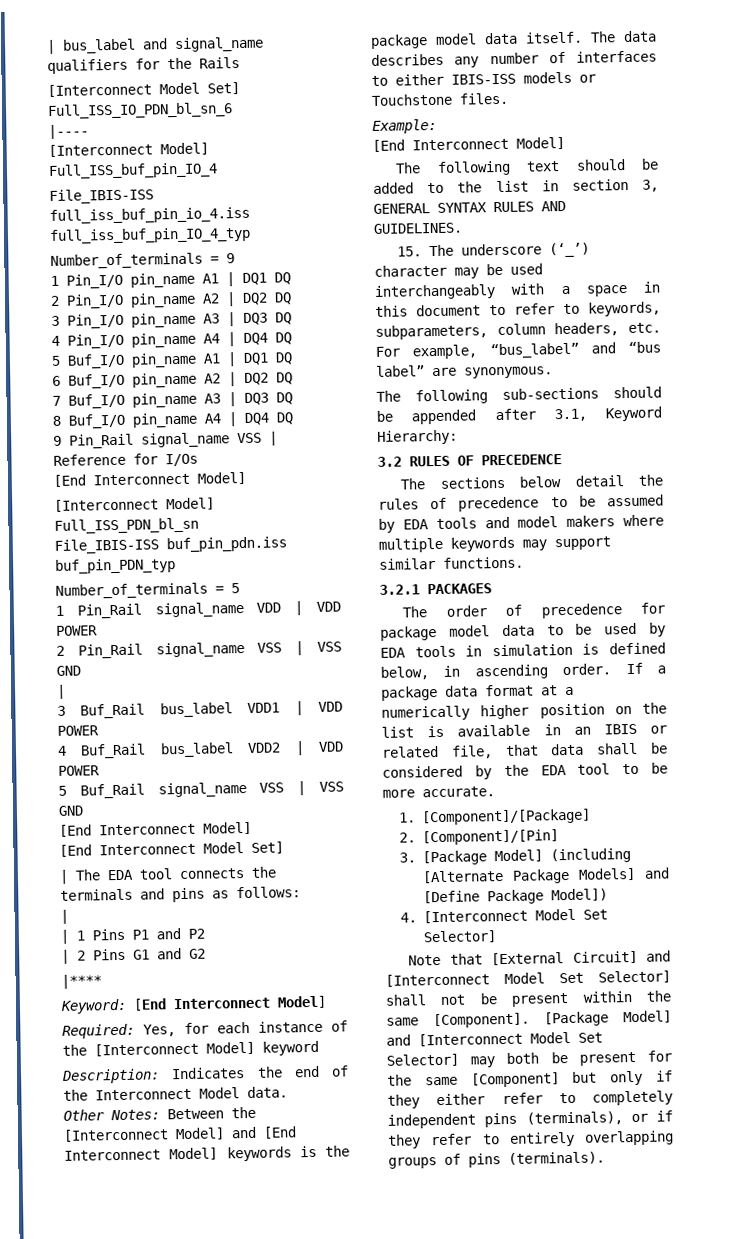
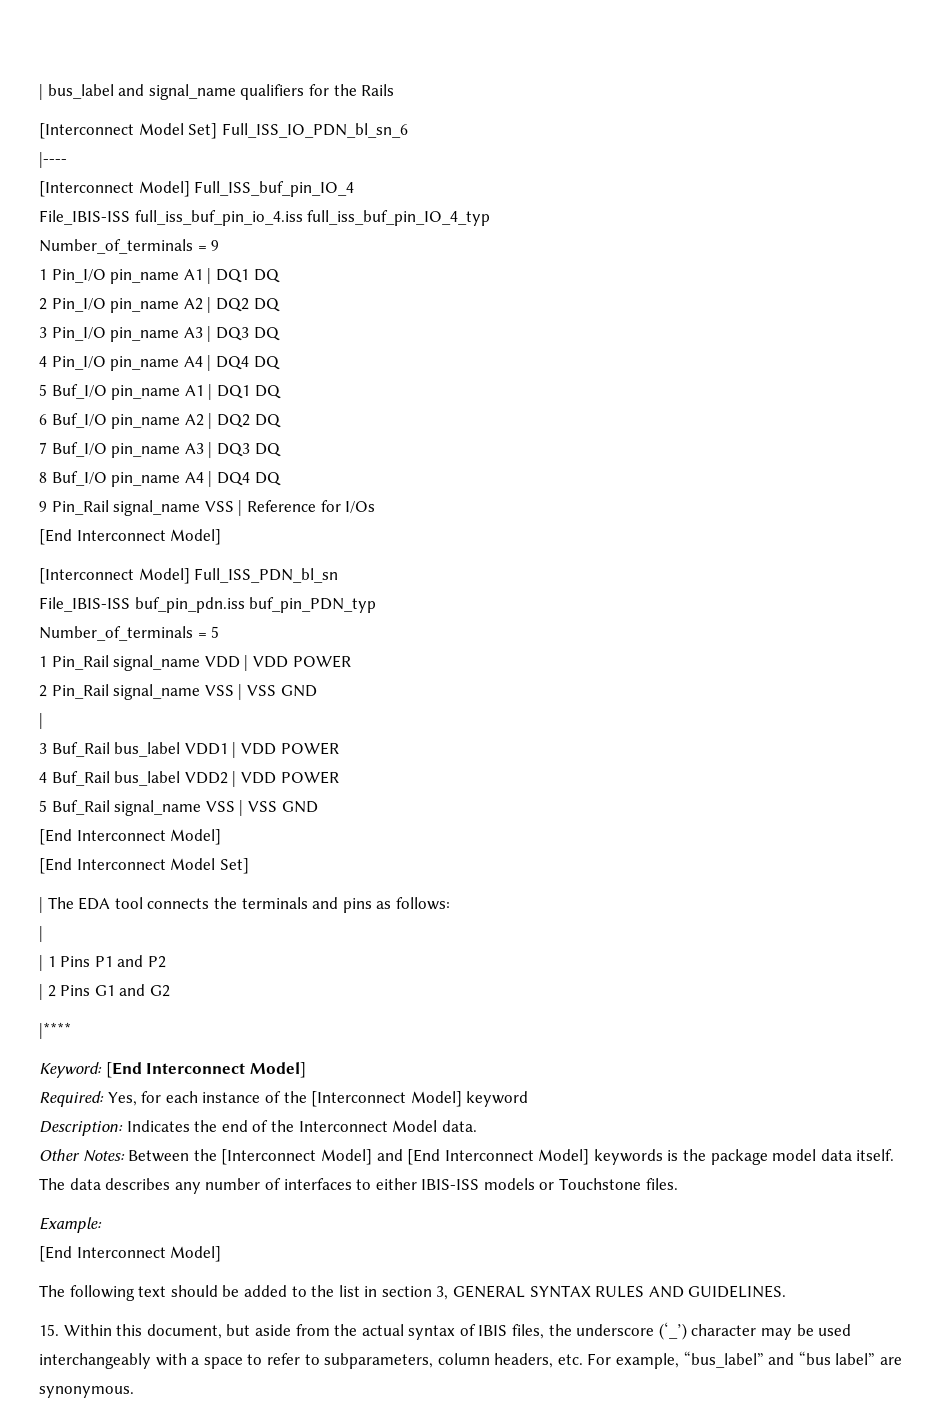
[429,244,455,257] The -> [63,1324,572,1340] Within this document, but aside from the actual syntax of IBIS files, the
[643,281,660,293] [375,304,481,317] in this document -> (243, 1363) none
[588,301,661,317] keywords, -> (320, 1359) none
[376,386,662,405] [376,406,662,425] [377,429,458,445] [377,454,562,467] [400,474,663,490] [378,494,664,512] [378,514,664,533] [378,536,611,553] [379,556,524,570] [379,583,492,595] [402,602,665,619] [380,622,666,641] [380,642,666,658] [380,662,666,680] [381,684,574,701] [381,702,667,721] [381,723,667,738] [381,742,668,759] [382,762,668,780] [382,786,495,798] [399,808,592,826] [399,829,560,846] [399,848,632,866] [422,867,670,884] [423,888,609,905] [400,908,609,924] [423,930,498,944] [408,950,671,966] [385,970,671,987] [385,990,671,1007] [386,1010,672,1029] [386,1031,603,1047] [386,1050,672,1068] [387,1070,673,1088] [387,1090,673,1109] [387,1110,673,1129] [388,1130,674,1149] [388,1151,605,1169] // The following sub-sections should be appended after 3.1, Keyword Hierarchy: // 3.2 RULES OF PRECEDENCE // The sections below detail the rules of precedence to be assumed by EDA tools and model makers where multiple keywords may support similar functions. // 3.2.1 PACKAGES // The order of precedence for package model data to be used by EDA tools in simulation is defined below, in ascending order. If a package data format at a numerically higher position on the list is available in an IBIS or related file, that data shall be considered by the EDA tool to be more accurate. // 1. [Component]/[Package] // 2. [Component]/[Pin] // 3. [Package Model] (including [Alternate Package Models] and [Define Package Model]) // 4. [Interconnect Model Set Selector] // Note that [External Circuit] and [Interconnect Model Set Selector] shall not be present within the same [Component]. [Package Model] and [Interconnect Model Set Selector] may both be present for the same [Component] but only if they either refer to completely independent pins (terminals), or if they refer to entirely overlapping groups of pins (terminals). -> (134, 1392) none

